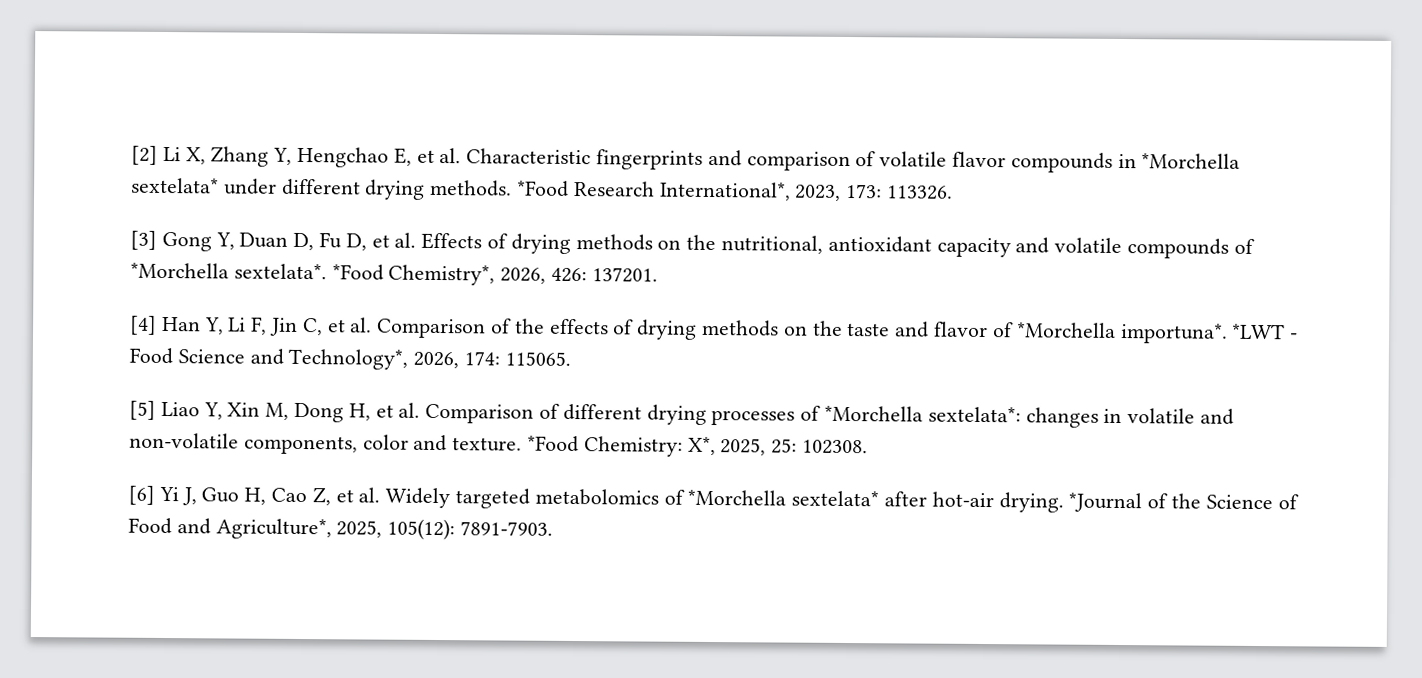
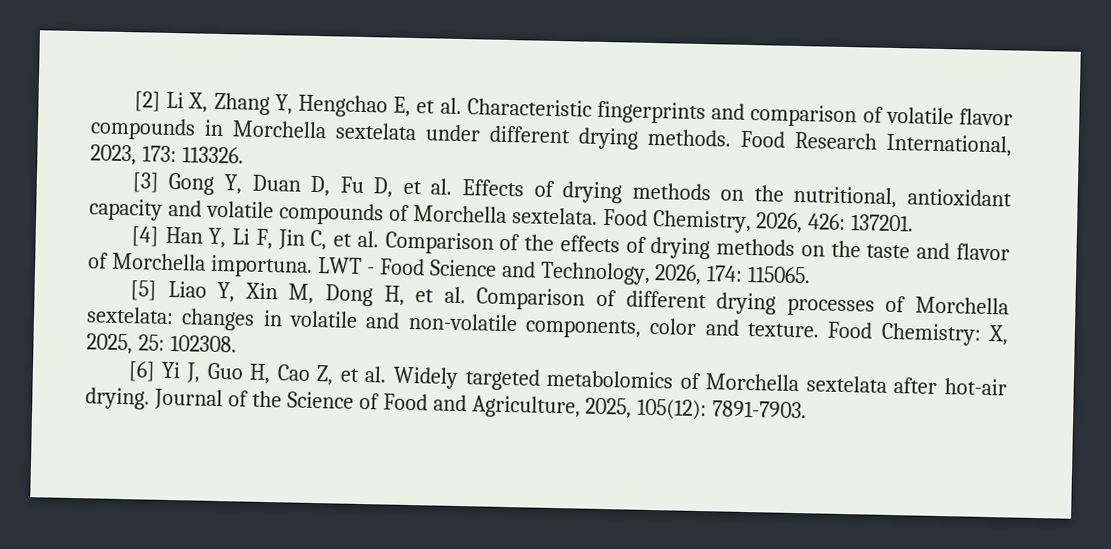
[1141,153,1241,169] [131,177,219,194] *Morchella sextelata* -> [232,120,417,141] Morchella sextelata
[517,180,791,201] *Food Research International*, -> [740,130,1012,157] Food Research International,
[130,262,496,286] *Morchella sextelata*. *Food Chemistry*, -> [412,205,752,234] Morchella sextelata. Food Chemistry,
[1016,322,1286,344] *Morchella importuna*. *LWT -> [111,252,362,278] Morchella importuna. LWT
[288,348,409,370] Technology*, -> [539,261,651,285] Technology,
[824,405,1021,423] *Morchella sextelata*: -> [915,296,1010,315] [86,306,174,325] Morchella sextelata:
[527,435,716,457] *Food Chemistry: X*, -> [827,321,1010,346] Food Chemistry: X,
[687,489,880,507] *Morchella sextelata* -> [705,373,887,393] Morchella sextelata
[1068,492,1143,513] *Journal -> [153,388,223,411] Journal
[215,518,332,540] Agriculture*, -> [471,395,581,419] Agriculture,

